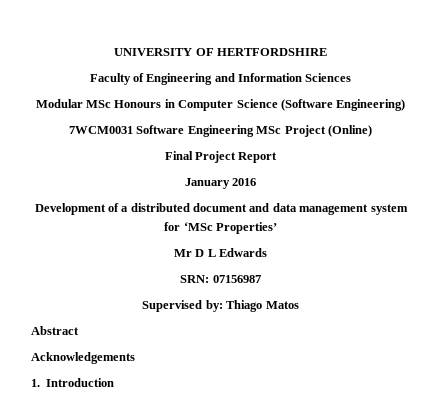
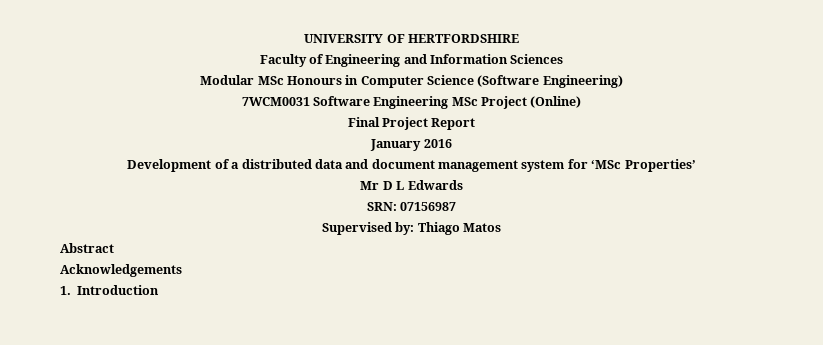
[193,203,297,212] document and data -> [314,159,435,169] data and document

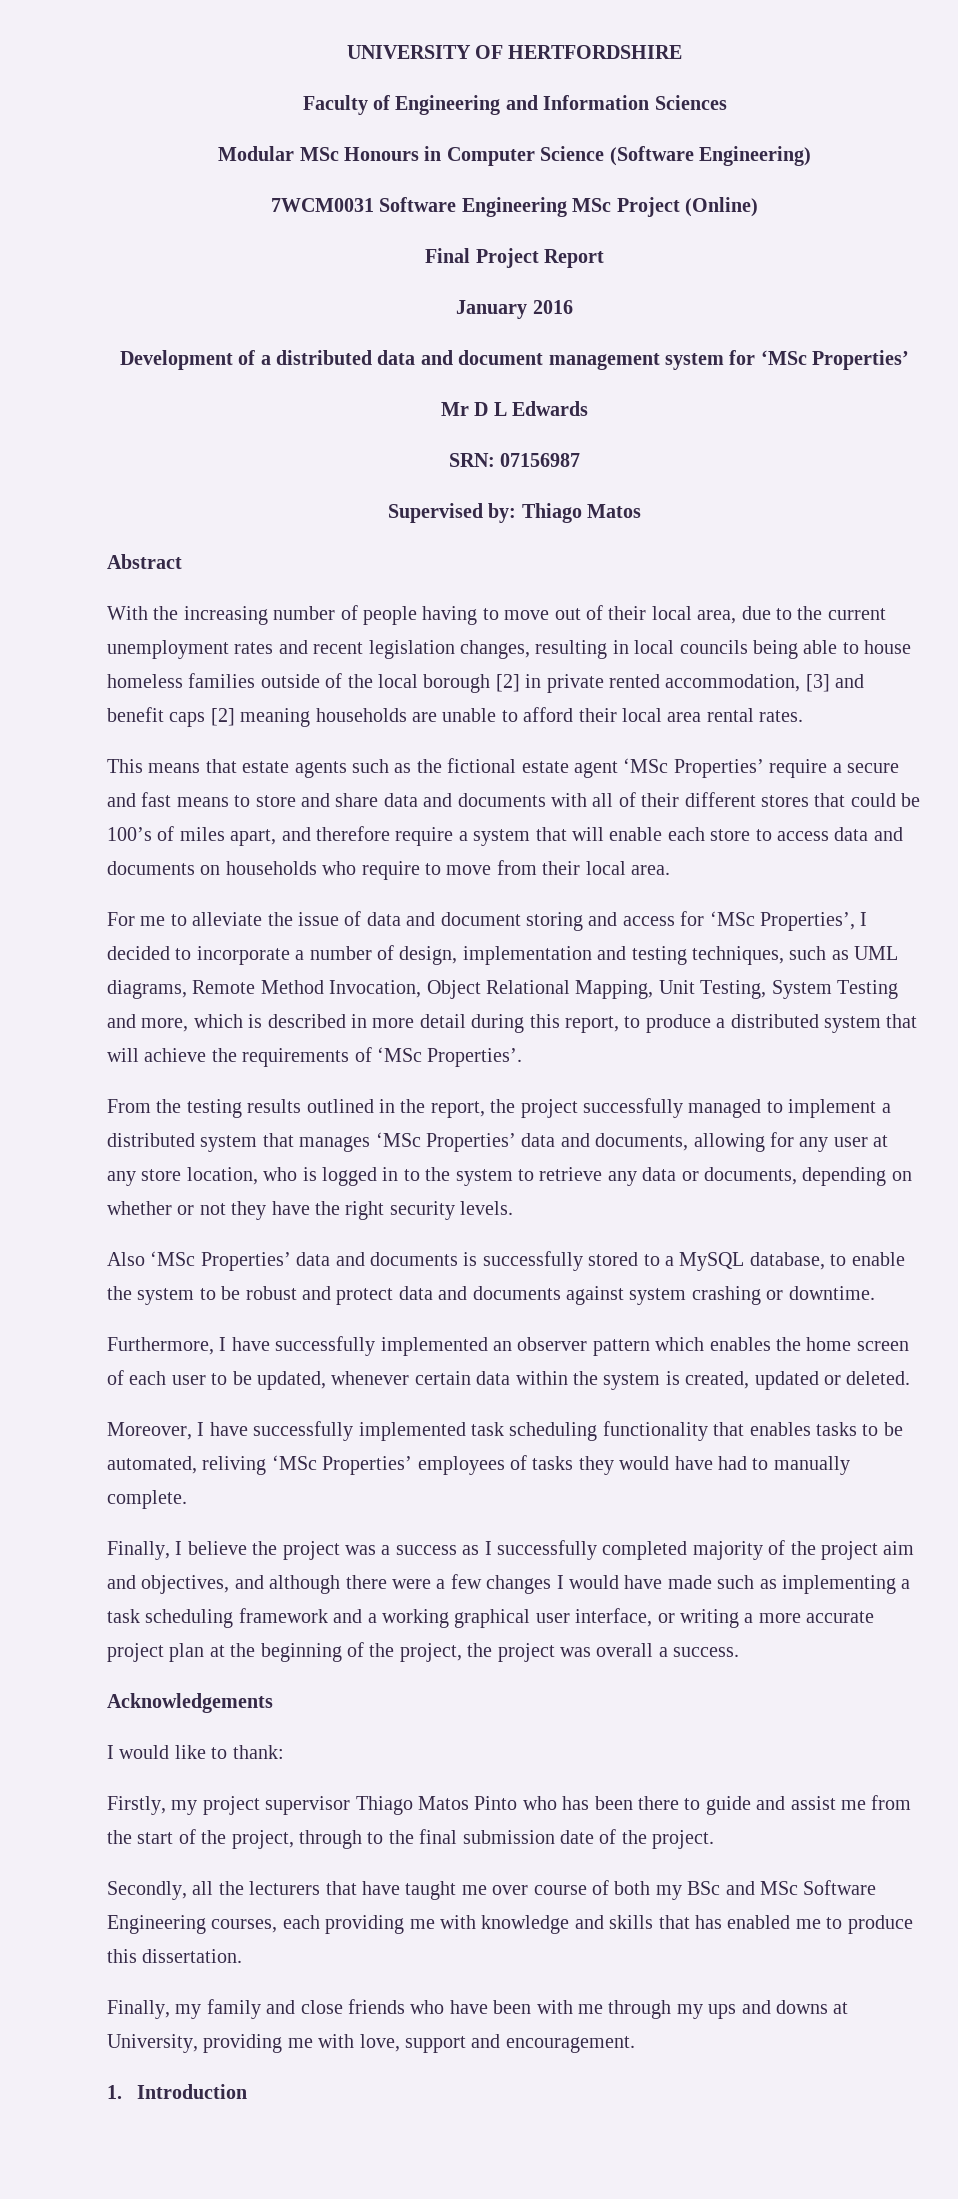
[60,264,182,277] Acknowledgements -> [107,605,886,625] [107,640,912,659] [107,673,865,693] [107,707,804,727] [107,758,899,778] [107,792,921,807] [107,826,903,846] [107,860,670,880] [107,911,868,931] [107,945,899,965] [107,980,898,999] [107,1014,918,1033] [107,1047,523,1067] [107,1098,891,1118] [107,1132,889,1152] [107,1167,912,1186] [107,1201,514,1220] [107,1251,905,1271] [107,1286,875,1305] [107,1336,909,1356] [107,1370,911,1390] [107,1421,903,1441] [107,1455,850,1475] [107,1490,187,1509] [107,1540,915,1560] [107,1574,911,1594] [107,1608,875,1628] [107,1642,740,1662] [107,1693,273,1713] [107,1745,284,1759] [107,1795,912,1815] [107,1829,715,1849] [107,1880,877,1900] [107,1915,913,1934] [107,1949,243,1963] [107,1999,849,2019] [107,2034,635,2053] With the increasing number of people having to move out of their local area, due to the current unemployment rates and recent legislation changes, resulting in local councils being able to house homeless families outside of the local borough [2] in private rented accommodation, [3] and benefit caps [2] meaning households are unable to afford their local area rental rates. // This means that estate agents such as the fictional estate agent ‘MSc Properties’ require a secure and fast means to store and share data and documents with all of their different stores that could be 100’s of miles apart, and therefore require a system that will enable each store to access data and documents on households who require to move from their local area. // For me to alleviate the issue of data and document storing and access for ‘MSc Properties’, I decided to incorporate a number of design, implementation and testing techniques, such as UML diagrams, Remote Method Invocation, Object Relational Mapping, Unit Testing, System Testing and more, which is described in more detail during this report, to produce a distributed system that will achieve the requirements of ‘MSc Properties’. // From the testing results outlined in the report, the project successfully managed to implement a distributed system that manages ‘MSc Properties’ data and documents, allowing for any user at any store location, who is logged in to the system to retrieve any data or documents, depending on whether or not they have the right security levels. // Also ‘MSc Properties’ data and documents is successfully stored to a MySQL database, to enable the system to be robust and protect data and documents against system crashing or downtime. // Furthermore, I have successfully implemented an observer pattern which enables the home screen of each user to be updated, whenever certain data within the system is created, updated or deleted. // Moreover, I have successfully implemented task scheduling functionality that enables tasks to be automated, reliving ‘MSc Properties’ employees of tasks they would have had to manually complete. // Finally, I believe the project was a success as I successfully completed majority of the project aim and objectives, and although there were a few changes I would have made such as implementing a task scheduling framework and a working graphical user interface, or writing a more accurate project plan at the beginning of the project, the project was overall a success. // Acknowledgements // I would like to thank: // Firstly, my project supervisor Thiago Matos Pinto who has been there to guide and assist me from the start of the project, through to the final submission date of the project. // Secondly, all the lecturers that have taught me over course of both my BSc and MSc Software Engineering courses, each providing me with knowledge and skills that has enabled me to produce this dissertation. // Finally, my family and close friends who have been with me through my ups and downs at University, providing me with love, support and encouragement.

